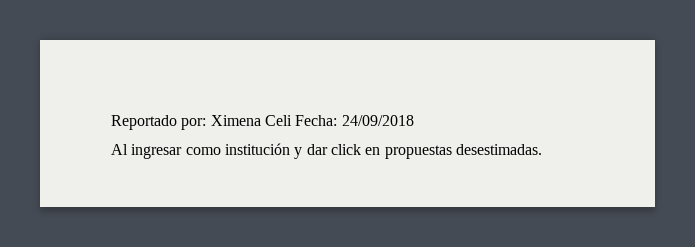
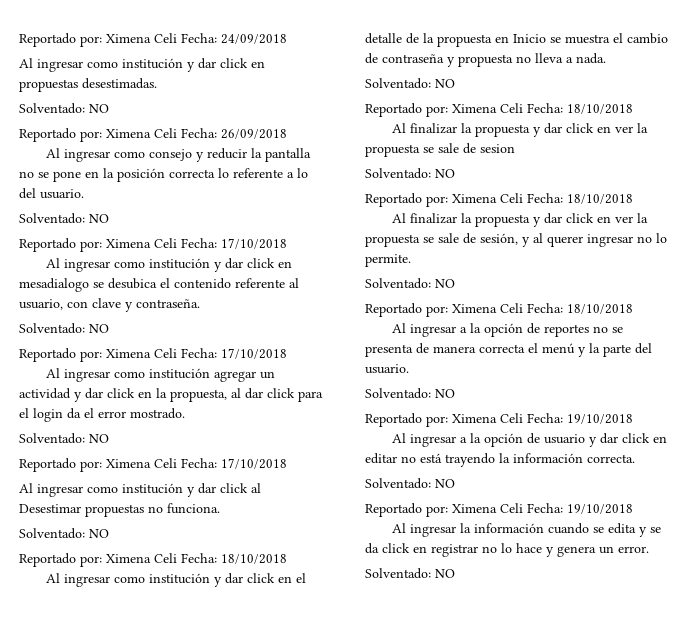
(542, 149) none -> [19,103,109,114] [19,128,287,142] [46,148,312,162] [19,168,308,182] [19,188,84,199] [19,213,109,224] [19,238,287,252] [46,258,293,272] [19,278,299,292] [19,298,200,312] [19,323,109,334] [19,348,287,362] [46,368,276,382] [19,388,323,402] [19,408,185,422] [19,433,109,444] [19,458,287,472] [19,483,261,497] [19,503,220,517] [19,528,109,539] [19,553,287,567] [46,573,307,587] [365,33,668,47] [365,53,606,67] [365,78,455,89] [365,103,633,117] [392,123,649,137] [365,143,515,157] [365,168,455,179] [365,193,633,207] [392,213,649,227] [365,233,667,247] [365,254,411,267] [365,278,455,289] [365,303,633,317] [392,323,624,337] [365,343,652,357] [365,364,409,374] [365,388,455,399] [365,413,633,427] [392,433,668,447] [365,453,635,467] [365,478,455,489] [365,503,633,517] [392,523,662,537] [365,543,649,557] [365,568,455,579] // Solventado: NO // Reportado por: Ximena Celi Fecha: 26/09/2018 // Al ingresar como consejo y reducir la pantalla no se pone en la posición correcta lo referente a lo del usuario. // Solventado: NO // Reportado por: Ximena Celi Fecha: 17/10/2018 // Al ingresar como institución y dar click en mesadialogo se desubica el contenido referente al usuario, con clave y contraseña. // Solventado: NO // Reportado por: Ximena Celi Fecha: 17/10/2018 // Al ingresar como institución agregar un actividad y dar click en la propuesta, al dar click para el login da el error mostrado. // Solventado: NO // Reportado por: Ximena Celi Fecha: 17/10/2018 // Al ingresar como institución y dar click al Desestimar propuestas no funciona. // Solventado: NO // Reportado por: Ximena Celi Fecha: 18/10/2018 // Al ingresar como institución y dar click en el detalle de la propuesta en Inicio se muestra el cambio de contraseña y propuesta no lleva a nada. // Solventado: NO // Reportado por: Ximena Celi Fecha: 18/10/2018 // Al finalizar la propuesta y dar click en ver la propuesta se sale de sesion // Solventado: NO // Reportado por: Ximena Celi Fecha: 18/10/2018 // Al finalizar la propuesta y dar click en ver la propuesta se sale de sesión, y al querer ingresar no lo permite. // Solventado: NO // Reportado por: Ximena Celi Fecha: 18/10/2018 // Al ingresar a la opción de reportes no se presenta de manera correcta el menú y la parte del usuario. // Solventado: NO // Reportado por: Ximena Celi Fecha: 19/10/2018 // Al ingresar a la opción de usuario y dar click en editar no está trayendo la información correcta. // Solventado: NO // Reportado por: Ximena Celi Fecha: 19/10/2018 // Al ingresar la información cuando se edita y se da click en registrar no lo hace y genera un error. // Solventado: NO

